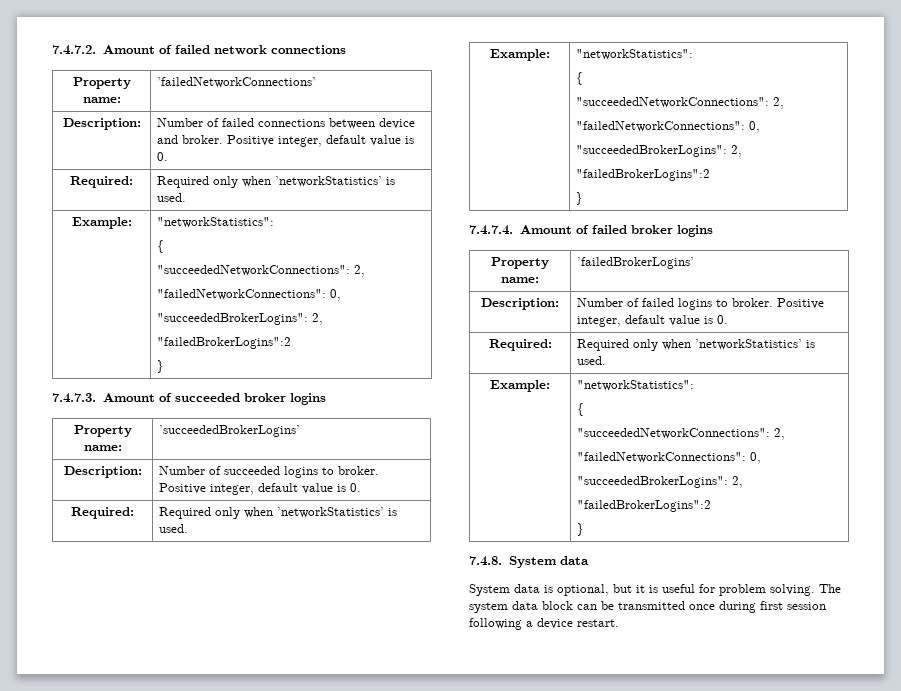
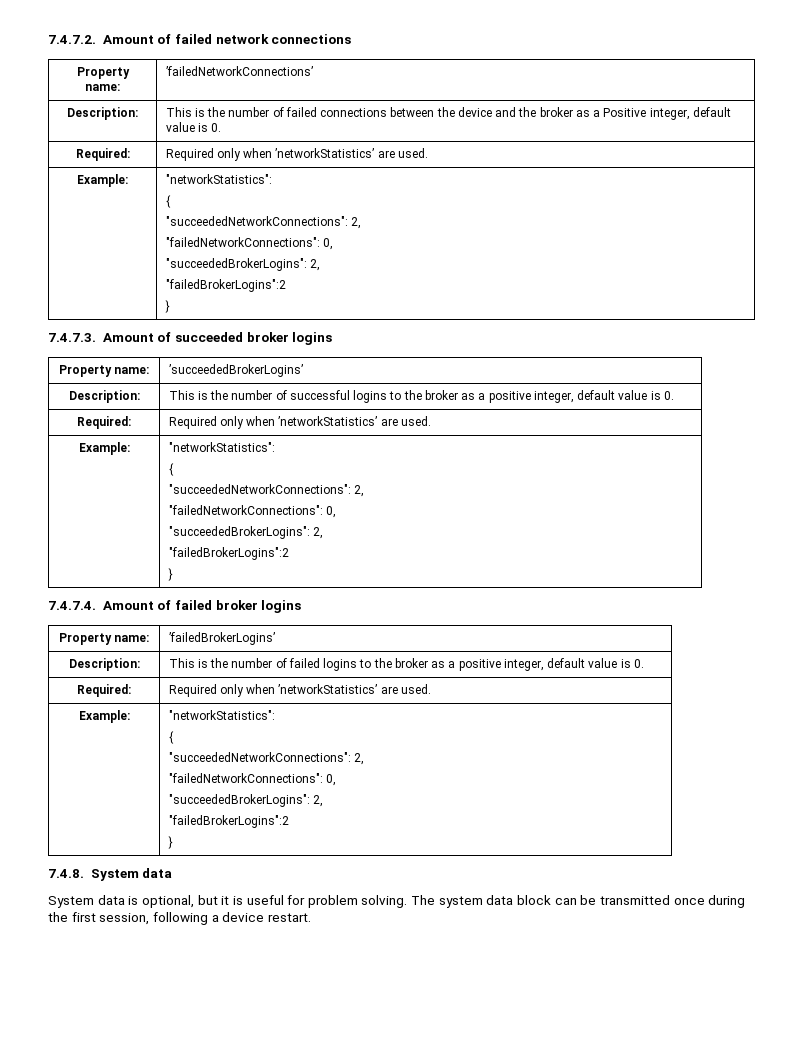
[157,118,204,127] Number -> [165,107,270,117] This is the number
(376, 123) none -> [436,107,455,117] the
[182,135,224,144] broker. -> [518,107,601,117] the broker as a
[386,177,396,185] is -> [377,150,395,158] are
[159,466,380,478] [159,483,207,494] Number of succeeded logins to broker. Positive -> [168,390,531,403] This is the number of successful logins to the broker as a positive
[388,508,398,516] is -> [380,418,398,426] are
[577,298,825,310] Number of failed logins to broker. Positive -> [168,658,501,671] This is the number of failed logins to the broker as a positive
[806,340,816,348] is -> [380,686,398,694] are
[760,601,826,610] first session -> [48,912,150,925] the first session,

